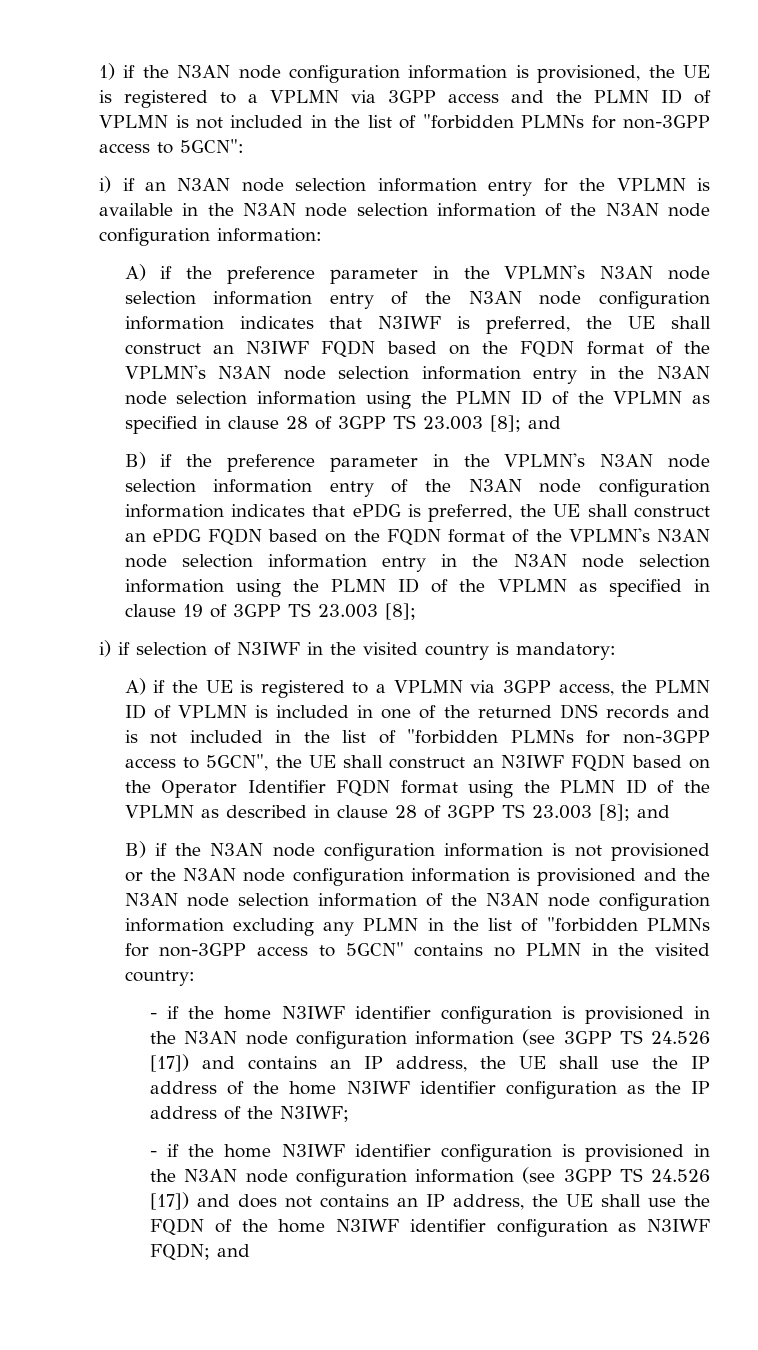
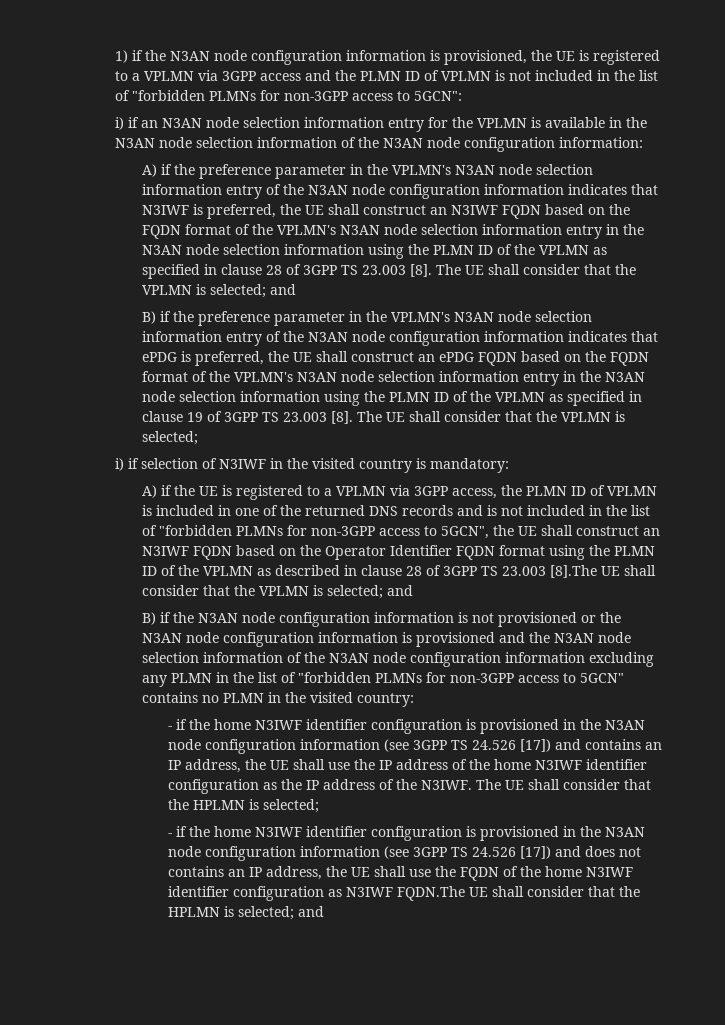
[489,415,521,432] [8]; -> [409,264,636,277] [141,284,266,298] [8]. The UE shall consider that the VPLMN is selected;
[384,603,416,620] [8]; -> [330,411,625,424] [141,431,198,445] [8]. The UE shall consider that the VPLMN is selected;
[598,804,630,821] [8]; -> [549,565,656,578] [141,585,383,599] [8].The UE shall consider that the VPLMN is selected;
[280,1106,350,1122] N3IWF; -> [421,779,652,790] [168,799,320,813] N3IWF. The UE shall consider that the HPLMN is selected;
[150,1243,211,1261] FQDN; -> [397,886,641,901] [168,906,295,920] FQDN.The UE shall consider that the HPLMN is selected;

